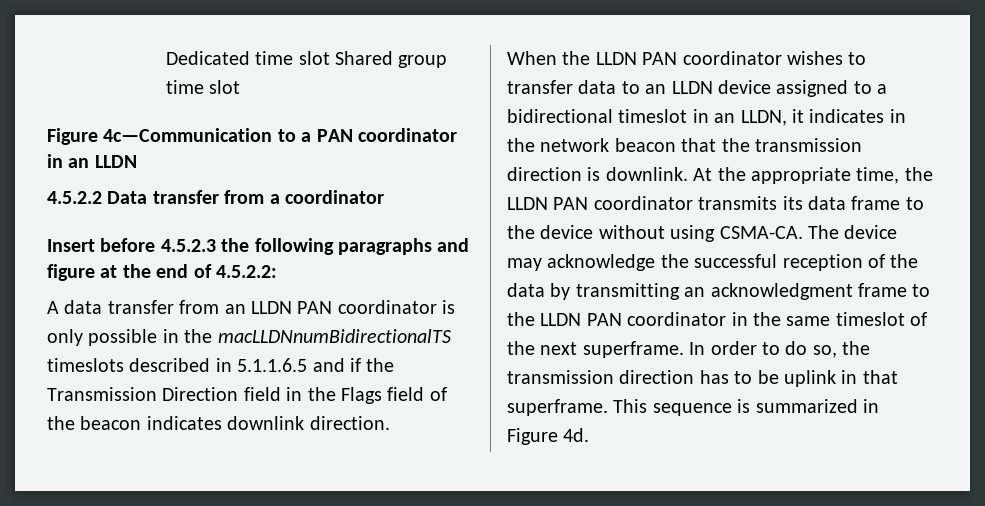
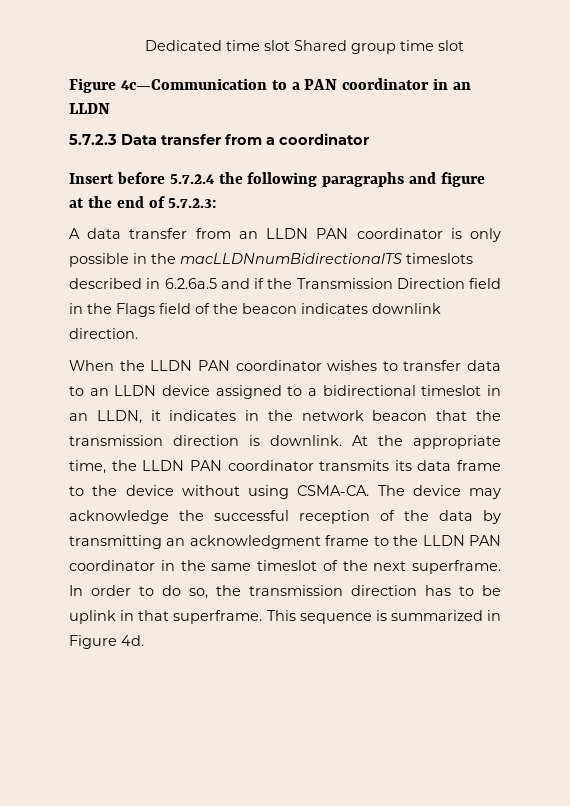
[47,191,102,204] 4.5.2.2 -> [69,134,117,145] 5.7.2.3
[160,239,216,252] 4.5.2.3 -> [169,174,215,184] 5.7.2.4
[216,265,277,278] 4.5.2.2: -> [168,198,217,208] 5.7.2.3:
[237,358,308,372] 5.1.1.6.5 -> [164,278,217,289] 6.2.6a.5

